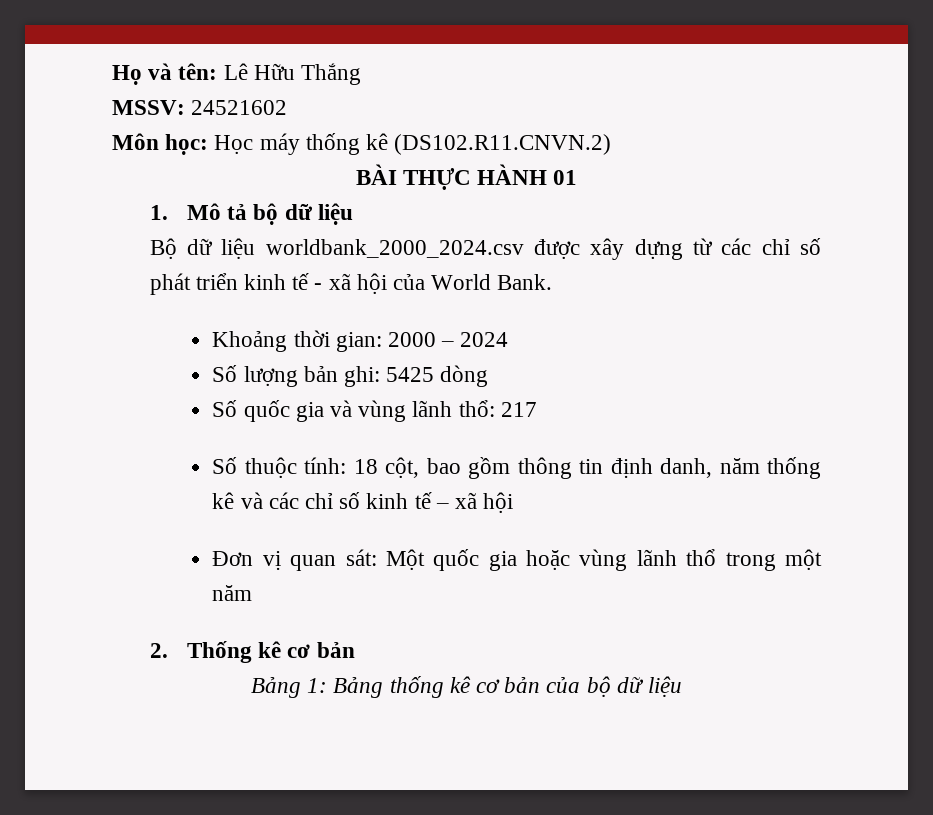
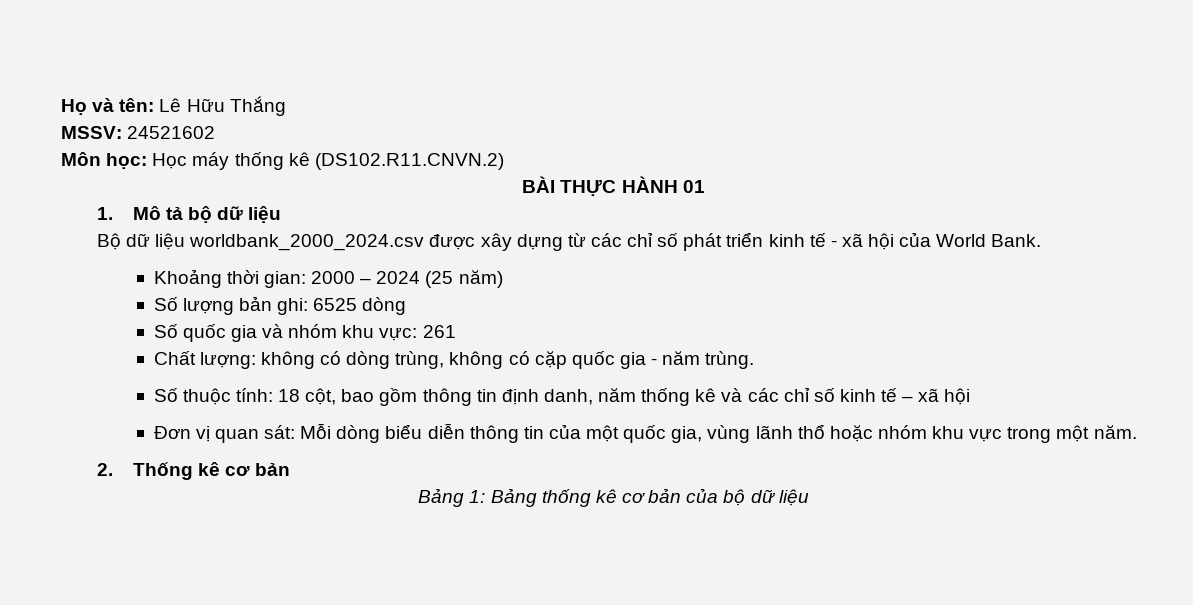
(509, 339) none -> [425,270,503,288] (25 năm)
[386,367,435,382] 5425 -> [313,298,358,311] 6525
[358,400,537,422] vùng lãnh thổ: 217 -> [288,324,456,341] [153,351,755,369] nhóm khu vực: 261 // Chất lượng: không có dòng trùng, không có cặp quốc gia - năm trùng.
[385,549,717,571] Một quốc gia hoặc vùng lãnh thổ -> [300,423,1003,443] Mỗi dòng biểu diễn thông tin của một quốc gia, vùng lãnh thổ hoặc nhóm khu vực
[212,585,253,601] năm -> [1093,425,1137,439] năm.

